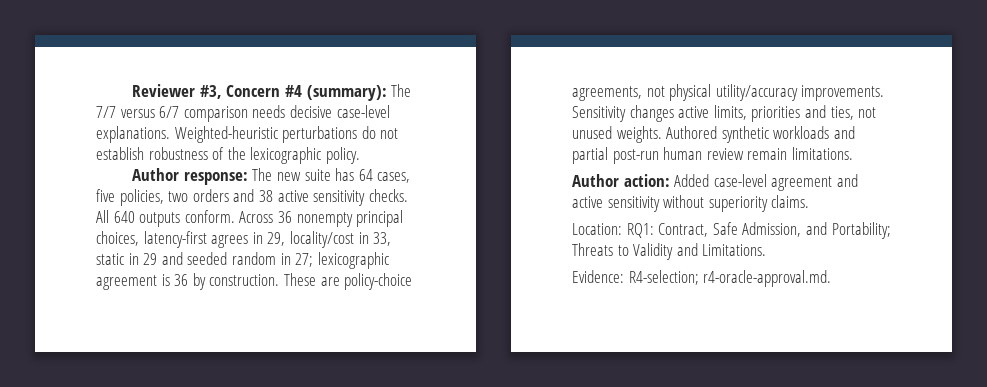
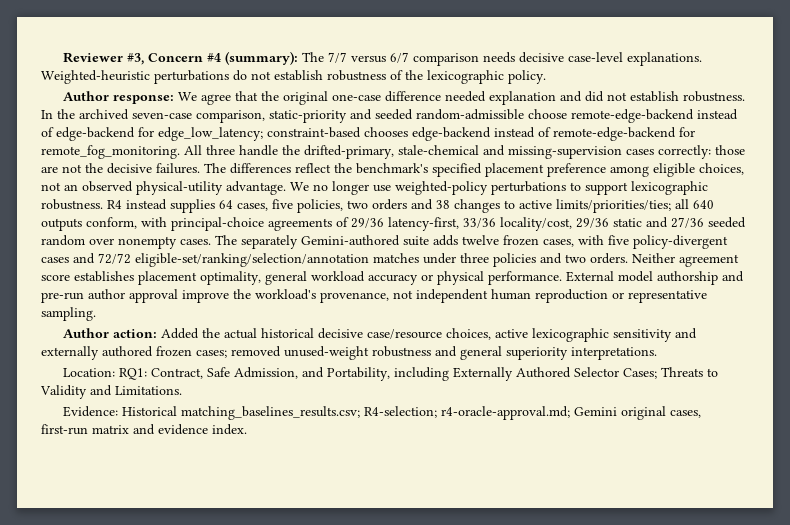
[252,168,355,181] The new suite has -> [177,91,745,105] [41,109,738,123] [41,127,695,141] [41,145,745,159] [41,163,744,177] [41,181,708,195] [41,199,215,213] We agree that the original one-case difference needed explanation and did not establish robustness. In the archived seven-case comparison, static-priority and seeded random-admissible choose remote-edge-backend instead of edge-backend for edge_low_latency; constraint-based chooses edge-backend instead of remote-edge-backend for remote_fog_monitoring. All three handle the drifted-primary, stale-chemical and missing-supervision cases correctly: those are not the decisive failures. The differences reflect the benchmark's specified placement preference among eligible choices, not an observed physical-utility advantage. We no longer use weighted-policy perturbations to support lexicographic robustness. R4 instead supplies
[277,189,408,206] [96,210,404,227] [96,231,392,248] [96,252,389,269] [96,273,413,290] [572,84,885,101] [572,105,877,122] [572,126,855,143] [572,147,853,164] [572,174,858,191] [572,195,810,212] active sensitivity checks. All 640 outputs conform. Across 36 nonempty principal choices, latency-first agrees in 29, locality/cost in 33, static in 29 and seeded random in 27; lexicographic agreement is 36 by construction. These are policy-choice agreements, not physical utility/accuracy improvements. Sensitivity changes active limits, priorities and ties, not unused weights. Authored synthetic workloads and partial post-run human review remain limitations. // Author action: Added case-level agreement and active sensitivity without superiority claims. -> [454,199,714,213] [41,217,746,231] [41,235,728,249] [41,253,739,267] [41,271,744,285] [41,289,707,303] [41,307,96,321] [62,328,697,342] [41,346,657,360] changes to active limits/priorities/ties; all 640 outputs conform, with principal-choice agreements of 29/36 latency-first, 33/36 locality/cost, 29/36 static and 27/36 seeded random over nonempty cases. The separately Gemini-authored suite adds twelve frozen cases, with five policy-divergent cases and 72/72 eligible-set/ranking/selection/annotation matches under three policies and two orders. Neither agreement score establishes placement optimality, general workload accuracy or physical performance. External model authorship and pre-run author approval improve the workload's provenance, not independent human reproduction or representative sampling. // Author action: Added the actual historical decisive case/resource choices, active lexicographic sensitivity and externally authored frozen cases; removed unused-weight robustness and general superiority interpretations.
[831,222,891,239] Portability; -> [326,367,657,381] Portability, including Externally Authored Selector Cases;
[628,270,832,287] R4-selection; r4-oracle-approval.md. -> [121,406,701,420] [41,424,247,435] Historical matching_baselines_results.csv; R4-selection; r4-oracle-approval.md; Gemini original cases, first-run matrix and evidence index.

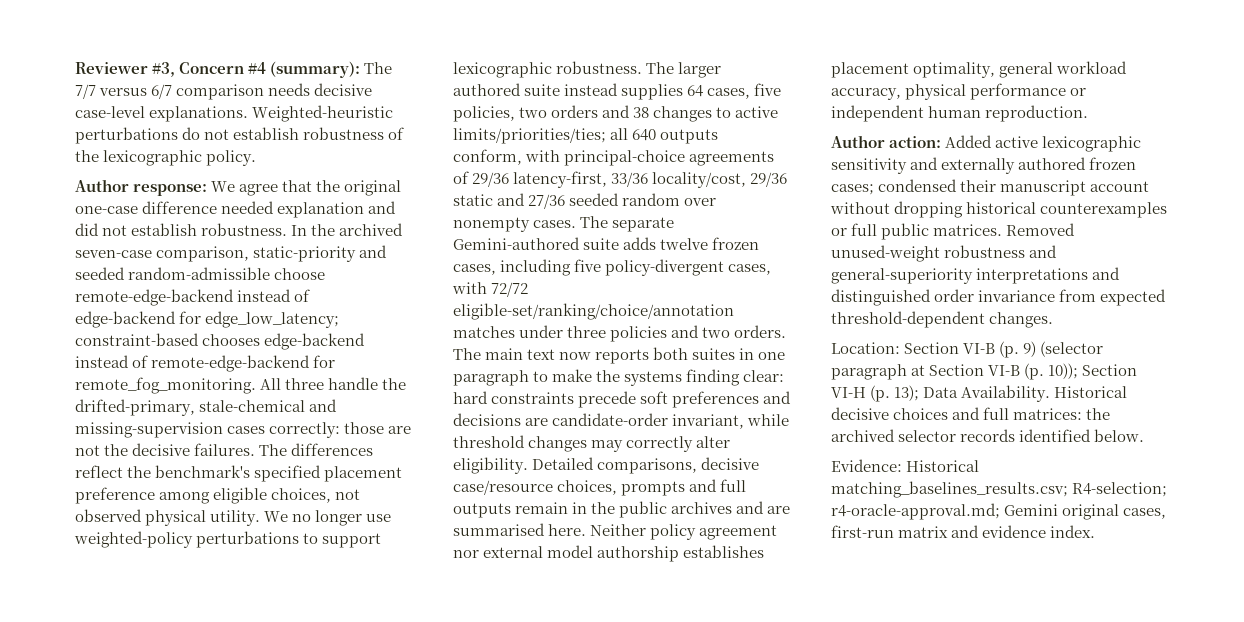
[64,181,286,195] an observed physical-utility advantage. -> [75,509,261,526] observed physical utility.
[107,200,122,209] R4 -> [646,62,722,78] [453,83,561,96] The larger authored suite
[241,235,298,249] separately -> [612,217,675,232] separate
[578,235,604,245] with -> [500,259,572,276] including
[41,253,369,267] cases and 72/72 eligible-set/ranking/selection/annotation -> [728,264,772,275] [452,282,529,297] [453,303,734,320] cases, with 72/72 eligible-set/ranking/choice/annotation
[632,253,739,267] [41,274,70,281] Neither agreement score -> [453,347,786,364] [453,369,785,386] [453,391,792,408] [453,413,790,429] [453,435,731,452] [453,457,760,474] [453,479,747,496] [453,501,791,518] [453,523,778,540] [453,545,680,562] The main text now reports both suites in one paragraph to make the systems finding clear: hard constraints precede soft preferences and decisions are candidate-order invariant, while threshold changes may correctly alter eligibility. Detailed comparisons, decisive case/resource choices, prompts and full outputs remain in the public archives and are summarised here. Neither policy agreement nor external model authorship
[368,271,744,285] [41,289,707,303] [41,307,96,321] [62,328,491,340] accuracy or physical performance. External model authorship and pre-run author approval improve the workload's provenance, not independent human reproduction or representative sampling. // Author action: Added the actual historical decisive case/resource choices, -> [831,83,1087,100] [831,105,1089,122] [831,135,993,148] accuracy, physical performance or independent human reproduction. // Author action: Added
[231,346,657,360] [62,367,718,381] [40,385,182,399] removed unused-weight robustness and general superiority interpretations. // Location: RQ1: Contract, Safe Admission, and Portability, including Externally Authored Selector Cases; Threats to Validity and Limitations. -> [878,179,1150,196] [830,201,1168,218] [831,223,1076,240] [831,245,1058,262] [831,267,1121,284] [831,289,1167,306] [831,311,1054,328] [831,341,1104,358] [831,363,1138,380] [831,385,1128,402] [831,407,1111,420] [831,429,1145,442] condensed their manuscript account without dropping historical counterexamples or full public matrices. Removed unused-weight robustness and general-superiority interpretations and distinguished order invariance from expected threshold-dependent changes. // Location: Section VI-B (p. 9) (selector paragraph at Section VI-B (p. 10)); Section VI-H (p. 13); Data Availability. Historical decisive choices and full matrices: the archived selector records identified below.

